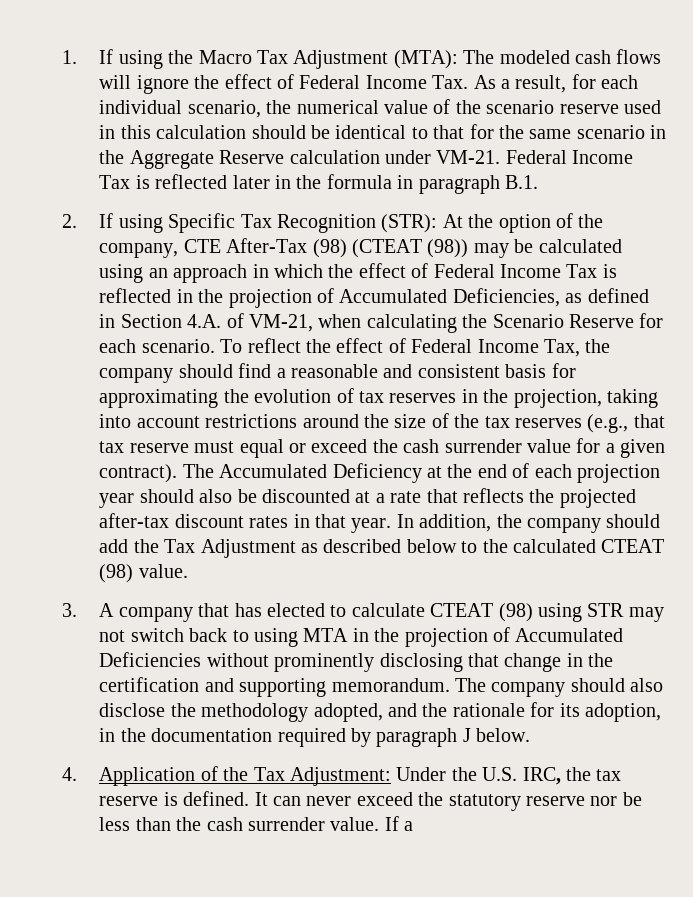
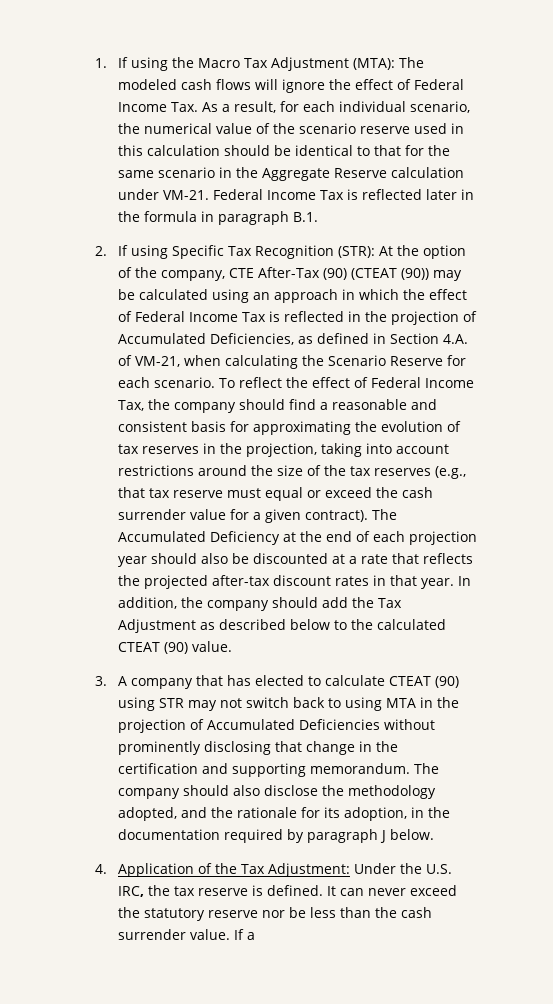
[312,239,469,258] (98) (CTEAT (98)) -> [322,268,429,280] (90) (CTEAT (90))
[99,564,134,583] (98) -> [163,642,188,654] (90)
[498,603,533,622] (98) -> [434,676,459,688] (90)

